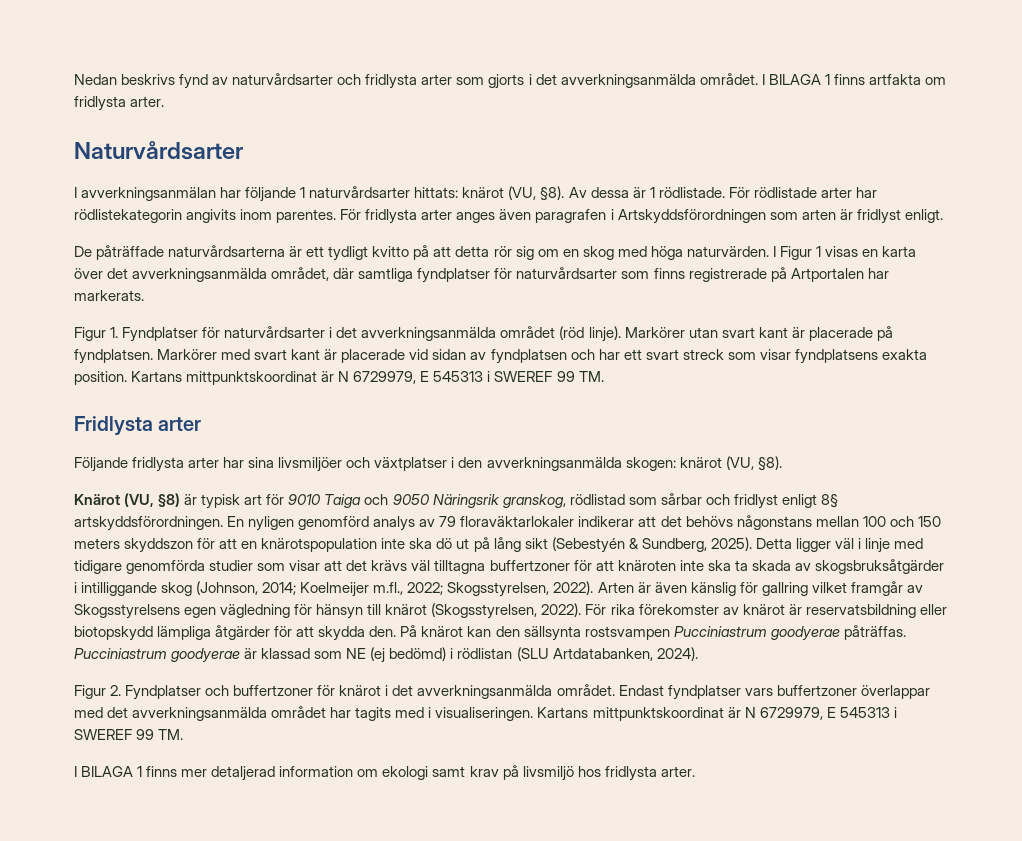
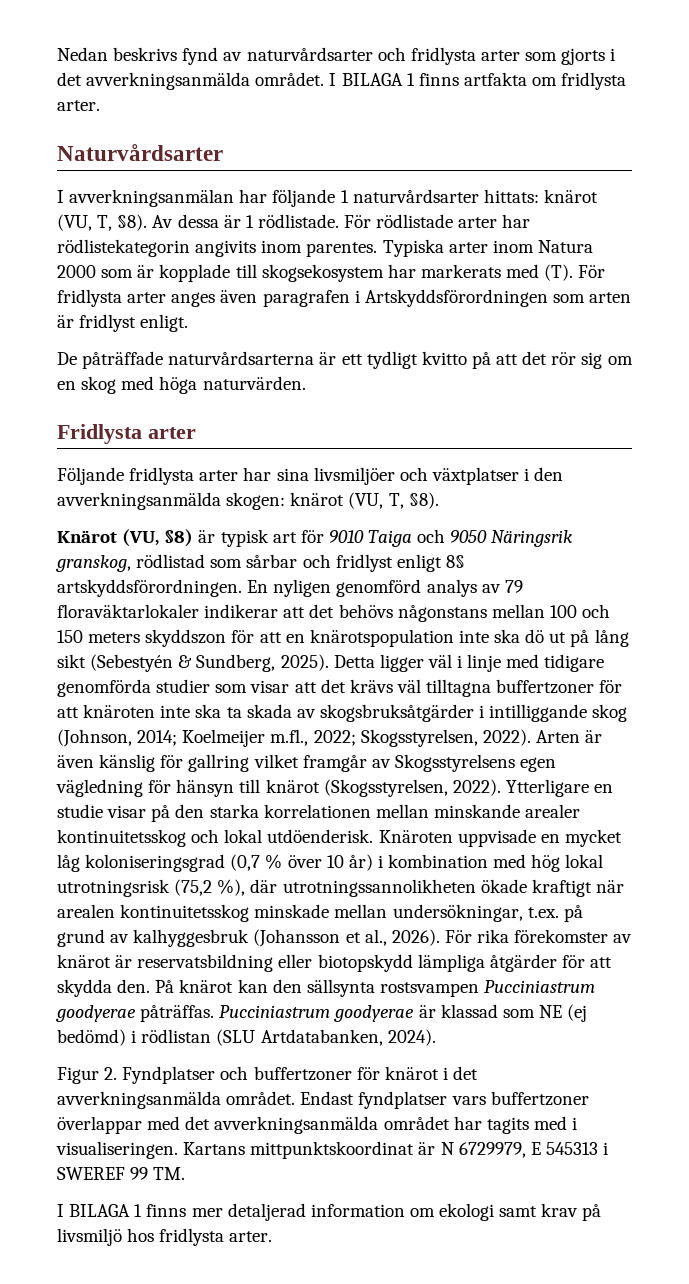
(537, 193) none -> [97,215,113,231] T,
(337, 216) none -> [382,239,593,257] [57,264,574,282] Typiska arter inom Natura 2000 som är kopplade till skogsekosystem har markerats med (T).
[455,246,490,257] detta -> [522,351,548,365] det
[772,246,917,260] [74,267,889,283] [74,290,144,301] [74,326,893,342] [74,349,927,364] [74,371,604,385] I Figur 1 visas en karta över det avverkningsanmälda området, där samtliga fyndplatser för naturvårdsarter som finns registrerade på Artportalen har markerats. // Figur 1. Fyndplatser för naturvårdsarter i det avverkningsanmälda området (röd linje). Markörer utan svart kant är placerade på fyndplatsen. Markörer med svart kant är placerade vid sidan av fyndplatsen och har ett svart streck som visar fyndplatsens exakta position. Kartans mittpunktskoordinat är N 6729979, E 545313 i SWEREF 99 TM. -> (306, 383) none
(754, 463) none -> [388,493,404,509] T,
(582, 610) none -> [505,779,614,797] [57,804,581,822] [57,829,622,847] [57,854,604,872] [57,879,624,897] [57,904,583,922] [57,929,440,947] Ytterligare en studie visar på den starka korrelationen mellan minskande arealer kontinuitetsskog och lokal utdöenderisk. Knäroten uppvisade en mycket låg koloniseringsgrad (0,7 % över 10 år) i kombination med hög lokal utrotningsrisk (75,2 %), där utrotningssannolikheten ökade kraftigt när arealen kontinuitetsskog minskade mellan undersökningar, t.ex. på grund av kalhyggesbruk (Johansson et al., 2026).

